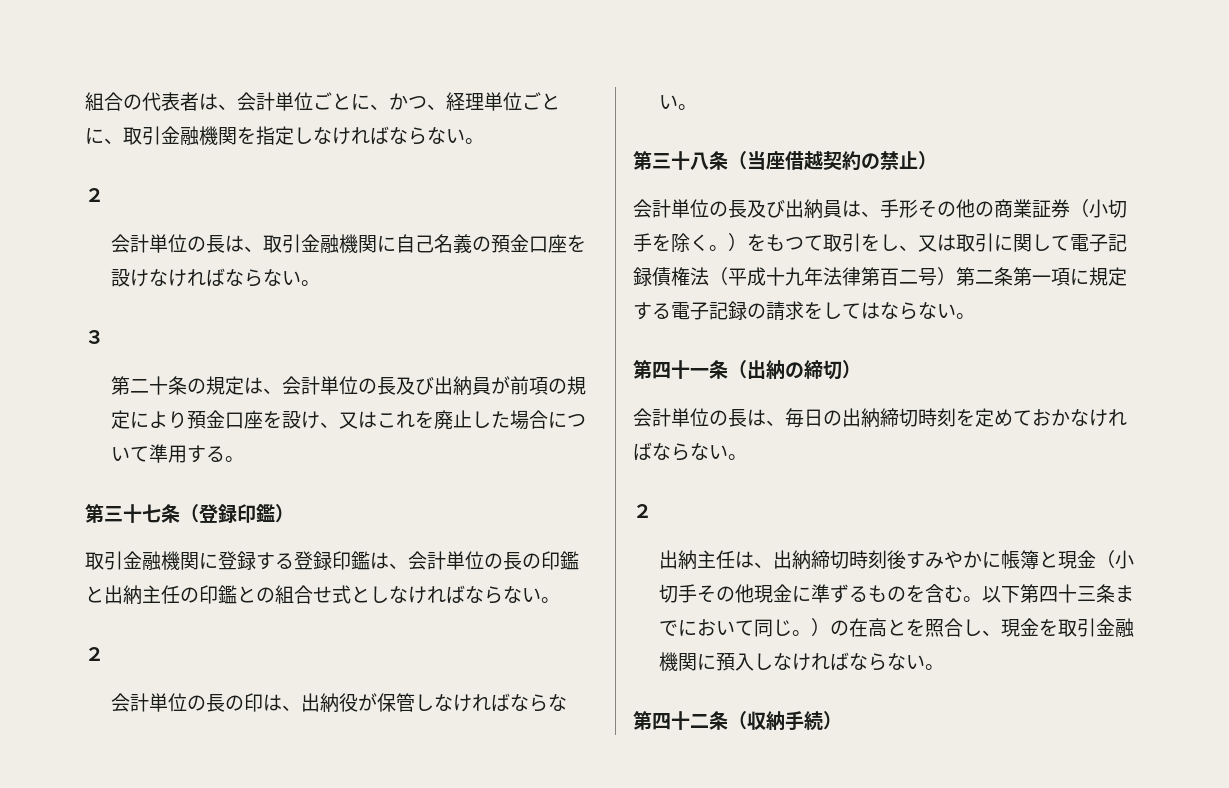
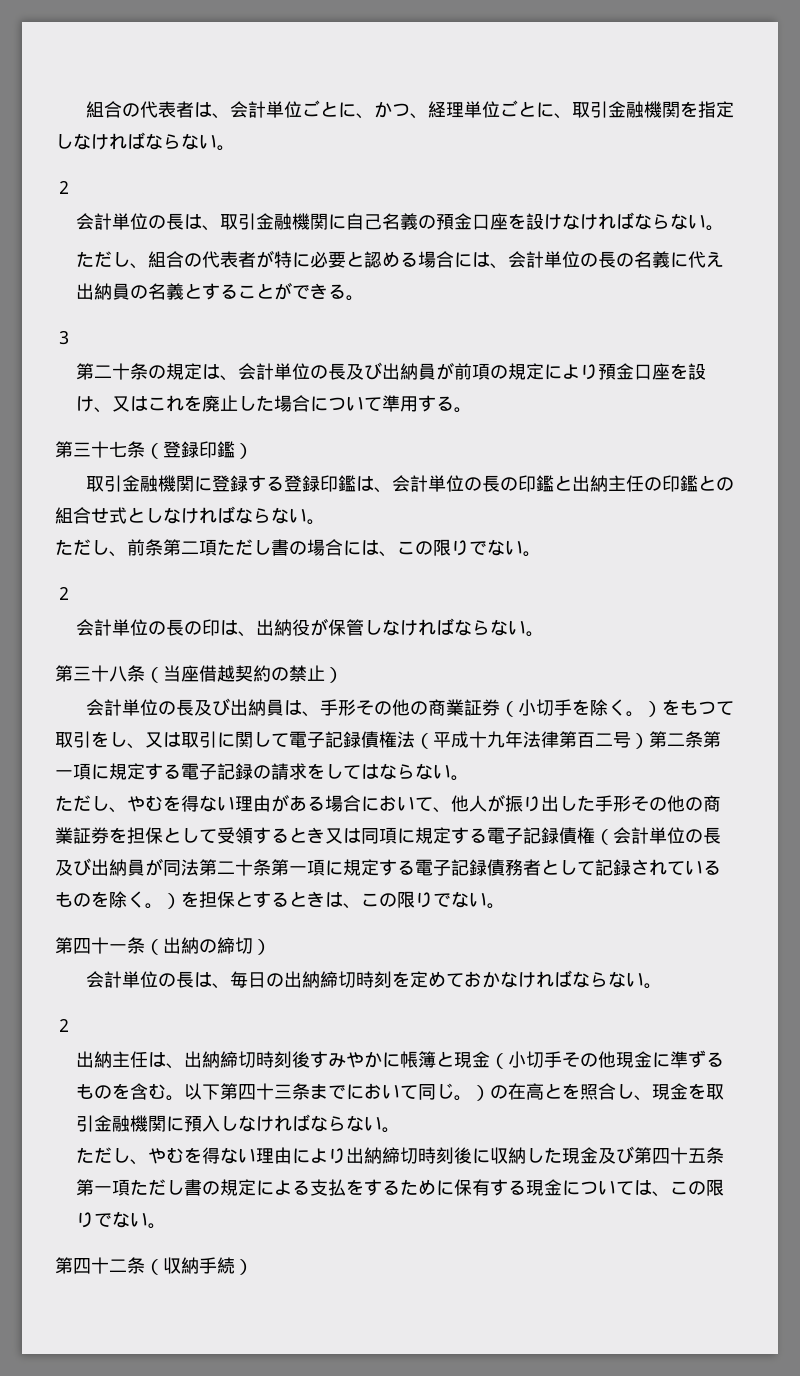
(320, 283) none -> [75,250,724,269] [75,282,364,301] // ただし、組合の代表者が特に必要と認める場合には、会計単位の長の名義に代え出納員の名義とすることができる。
(560, 600) none -> [55,539,541,557] // ただし、前条第二項ただし書の場合には、この限りでない。
(975, 316) none -> [55,794,721,813] [55,827,721,845] [55,858,721,876] [55,891,505,909] // ただし、やむを得ない理由がある場合において、他人が振り出した手形その他の商業証券を担保として受領するとき又は同項に規定する電子記録債権（会計単位の長及び出納員が同法第二十条第一項に規定する電子記録債務者として記録されているものを除く。）を担保とするときは、この限りでない。
(944, 667) none -> [75,1146,724,1165] [75,1179,724,1197] [75,1211,166,1229] // ただし、やむを得ない理由により出納締切時刻後に収納した現金及び第四十五条第一項ただし書の規定による支払をするために保有する現金については、この限りでない。

